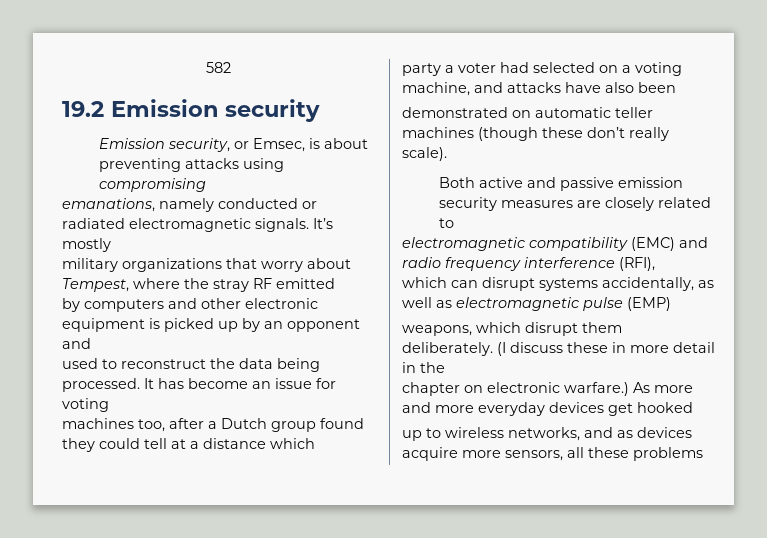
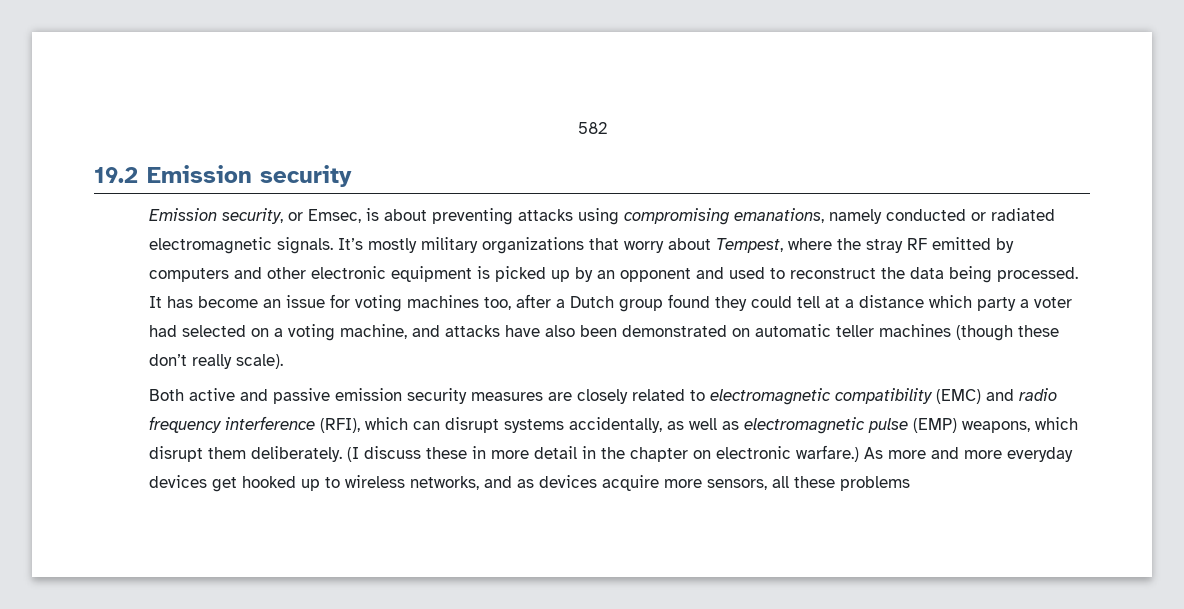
(207, 185) // -> (729, 216) none
(111, 245) // -> (417, 245) none
(335, 283) // -> (991, 243) none
(91, 343) // -> (724, 273) none
(109, 405) // -> (402, 303) none
(315, 443) // -> (972, 301) none
(676, 87) // -> (617, 331) none
(455, 223) // -> (705, 395) none
(655, 264) // -> (360, 425) none
(671, 304) // -> (957, 425) none
(445, 367) // -> (625, 453) none
(693, 407) // -> (296, 482) none

